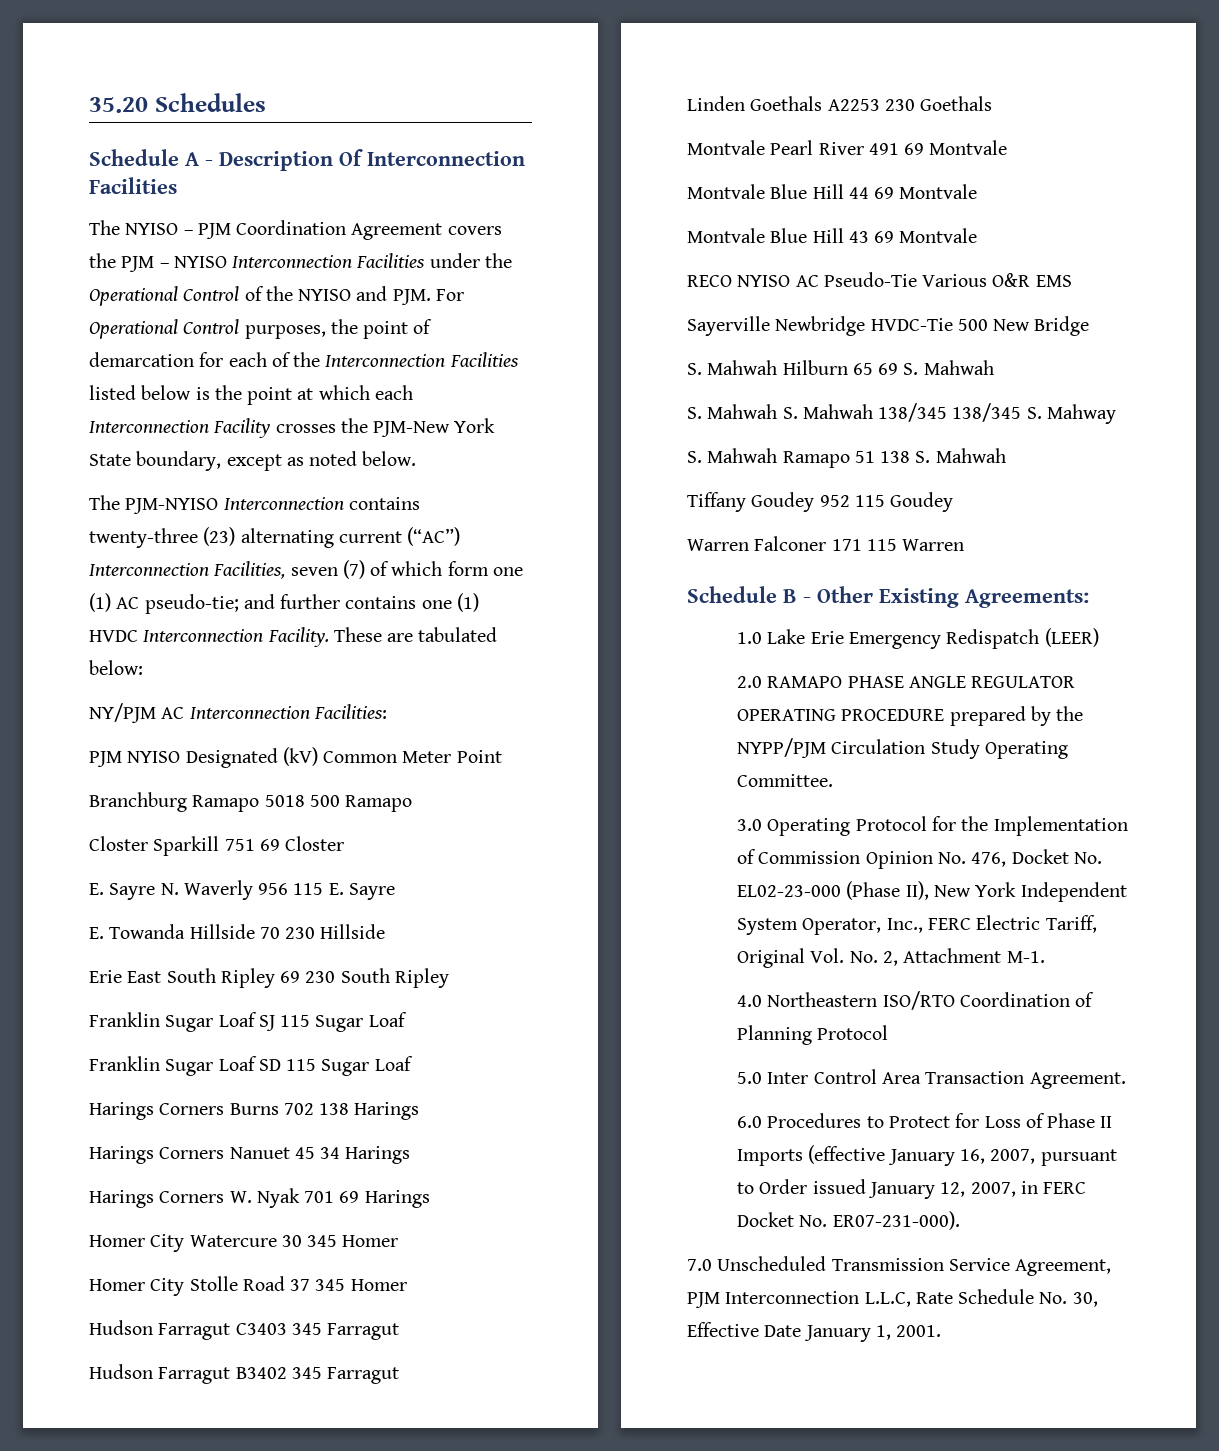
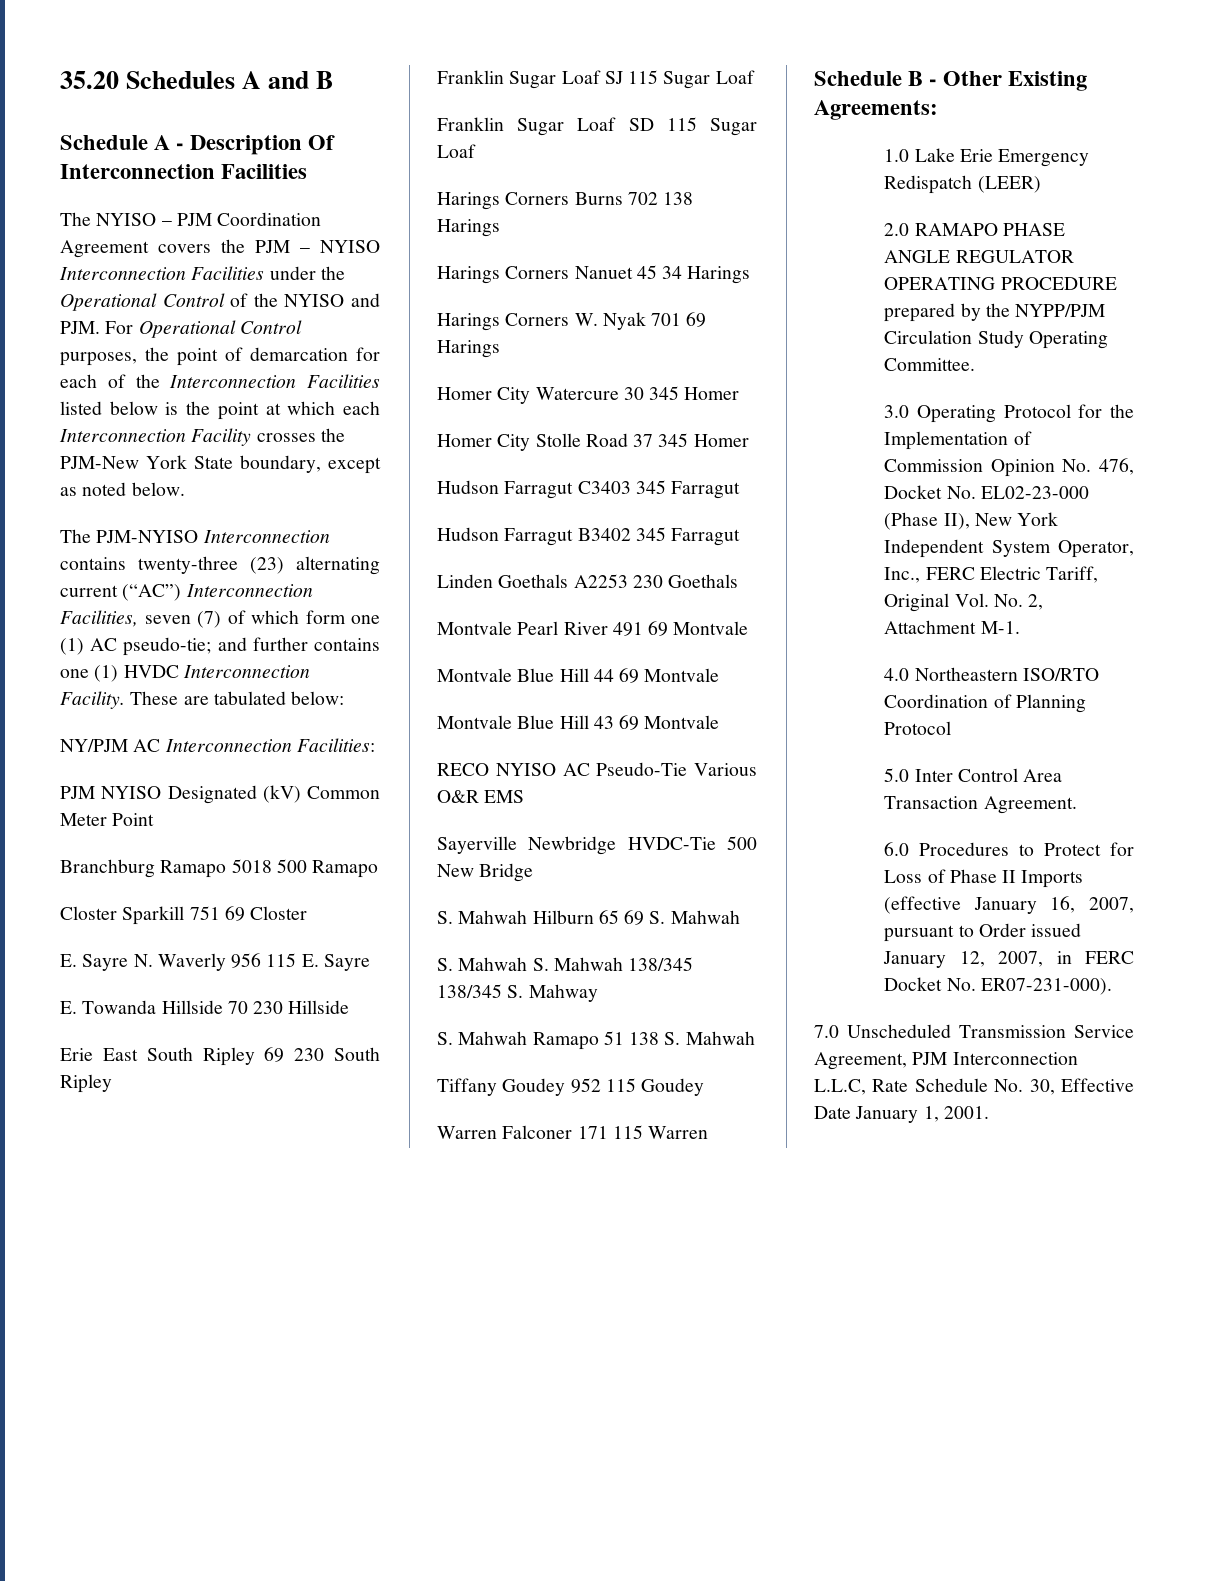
(266, 102) none -> [242,71,334,89] A and B

